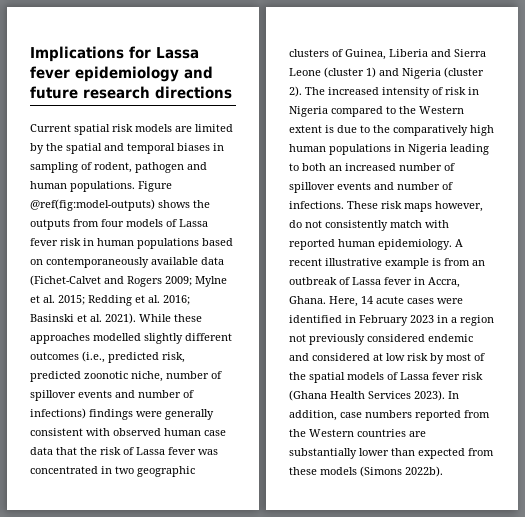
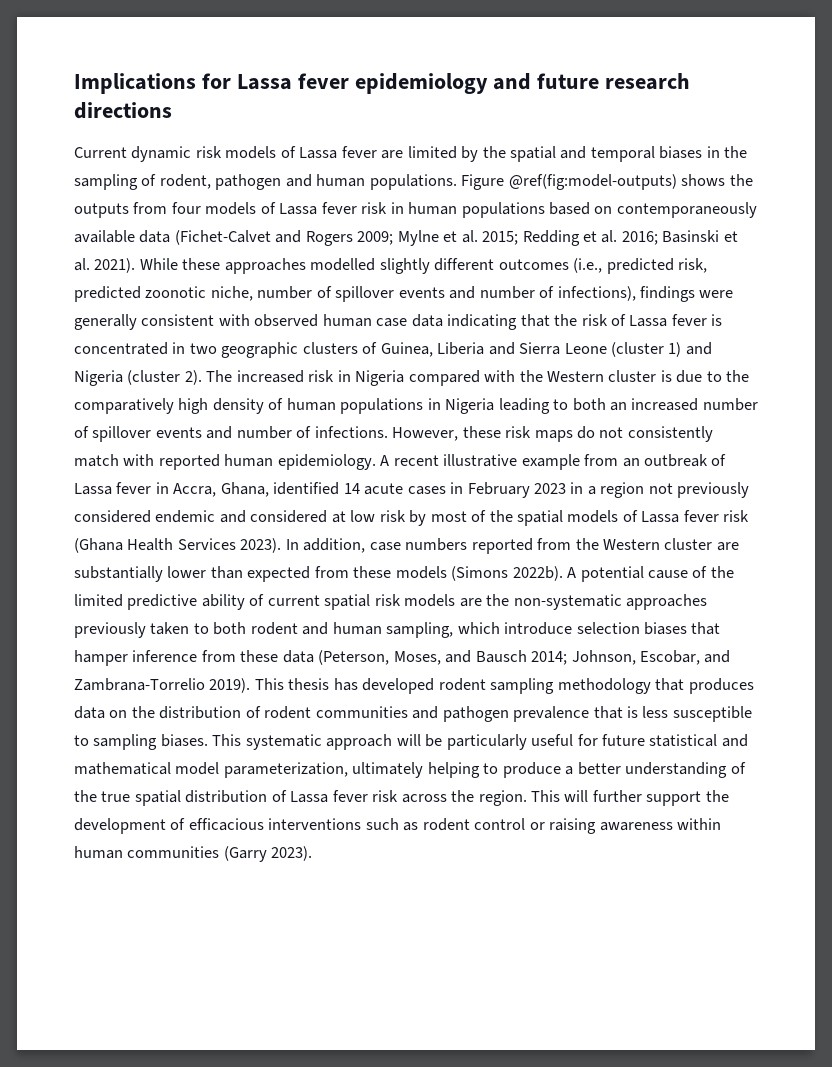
[74,124,172,135] spatial risk models -> [131,146,377,162] dynamic risk models of Lassa fever
(224, 147) none -> [724,146,748,158] the
[30,408,86,419] infections) -> [557,286,636,301] infections),
(53, 451) none -> [447,314,518,330] indicating
[198,449,218,455] was -> [711,314,723,326] is
[382,87,443,98] intensity of -> (304, 376) none
[386,106,464,114] [289,125,322,133] to the Western extent -> [484,370,657,382] with the Western cluster
(494, 130) none -> [212,398,284,414] density of
[347,201,378,209] These -> [392,426,501,441] However, these
[435,201,483,212] however, -> (573, 436) none
[432,258,441,266] is -> (580, 462) none
[289,296,358,307] Ghana. Here, -> [220,482,340,497] Ghana, identified
[437,298,463,304] [289,315,342,323] were identified -> (446, 490) none
[357,429,406,437] countries -> [664,538,713,550] cluster
(443, 471) none -> [567,566,734,582] [74,594,708,610] [74,622,721,638] [74,650,731,666] [74,678,754,694] [74,706,752,722] [74,734,748,750] [74,762,746,778] [74,790,729,806] [74,818,722,834] [74,846,313,862] A potential cause of the limited predictive ability of current spatial risk models are the non-systematic approaches previously taken to both rodent and human sampling, which introduce selection biases that hamper inference from these data (Peterson, Moses, and Bausch 2014; Johnson, Escobar, and Zambrana-Torrelio 2019). This thesis has developed rodent sampling methodology that produces data on the distribution of rodent communities and pathogen prevalence that is less susceptible to sampling biases. This systematic approach will be particularly useful for future statistical and mathematical model parameterization, ultimately helping to produce a better understanding of the true spatial distribution of Lassa fever risk across the region. This will further support the development of efficacious interventions such as rodent control or raising awareness within human communities (Garry 2023).

